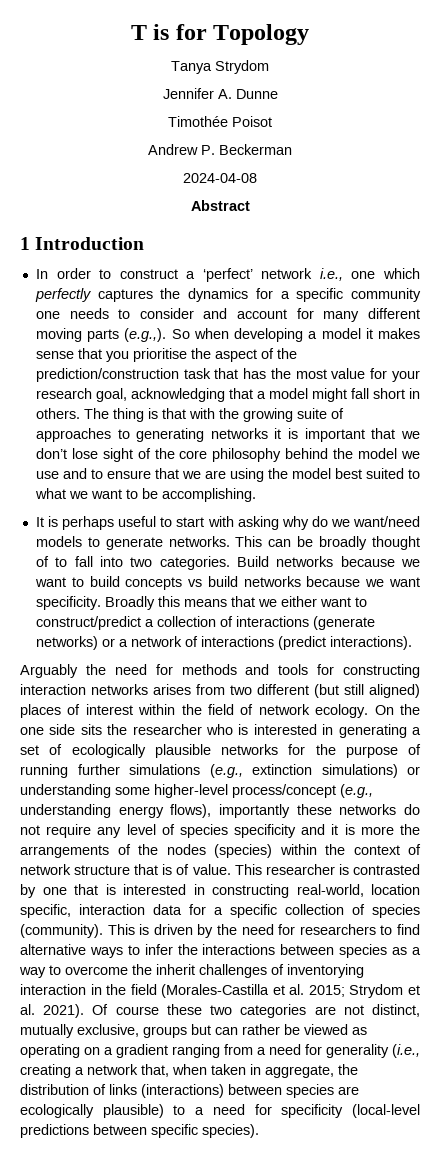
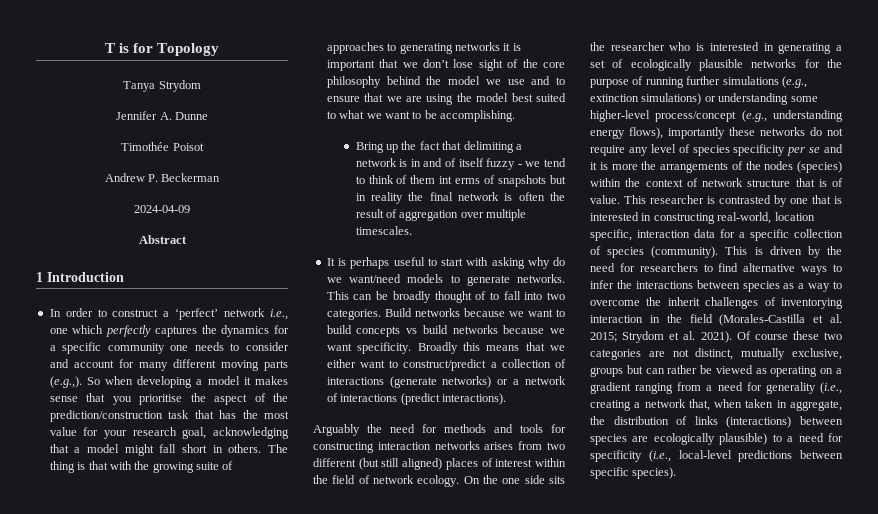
[183,173,257,183] 2024-04-08 -> [134,205,190,213] 2024-04-09
(256, 495) none -> [355,141,522,153] [355,158,566,170] [355,175,566,187] [355,192,565,204] [355,209,527,221] [355,226,412,235] // Bring up the fact that delimiting a network is in and of itself fuzzy - we tend to think of them int erms of snapshots but in reality the final network is often the result of aggregation over multiple timescales.
(297, 831) none -> [787,147,821,156] per se
[352,1104,421,1118] (local-level -> [648,450,732,462] (i.e., local-level

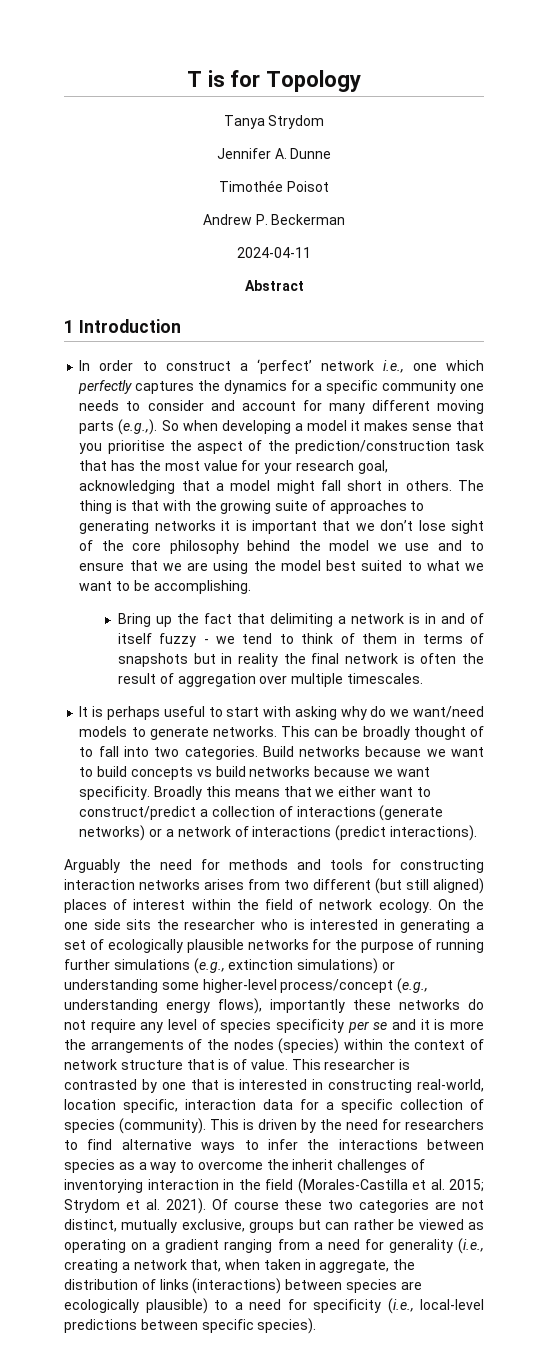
[134,205,190,213] 2024-04-09 -> [237,247,311,258] 2024-04-11
[439,176,481,184] int erms -> [404,633,463,644] in terms

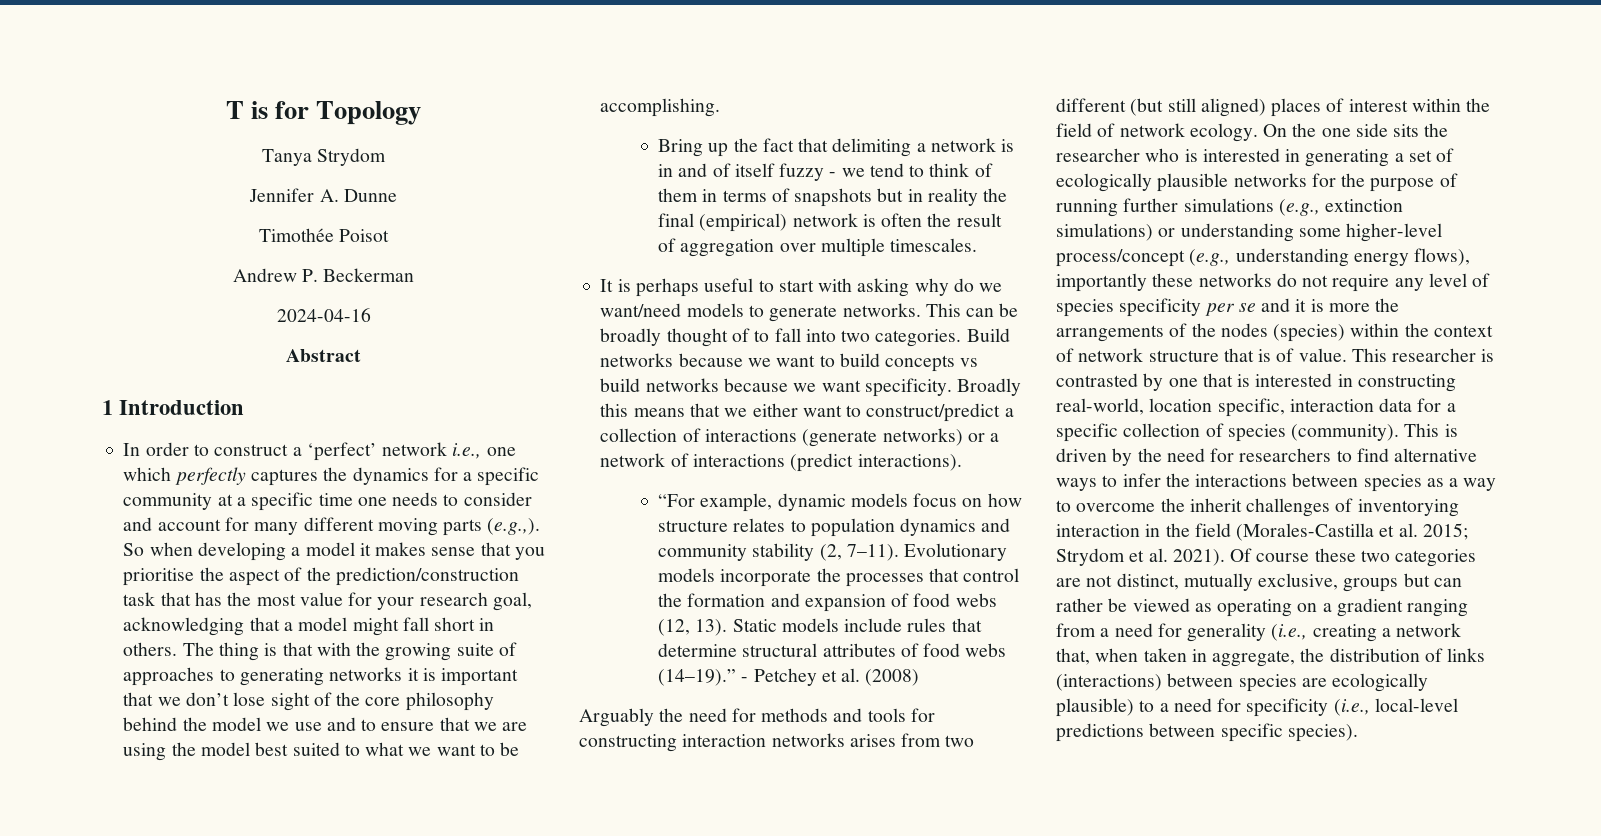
[237,247,311,258] 2024-04-11 -> [276,308,371,322] 2024-04-16
(457, 387) none -> [217,492,353,511] at a specific time
(340, 658) none -> [699,213,788,232] (empirical)
(477, 833) none -> [658,493,1022,512] [658,518,1011,537] [658,543,1008,561] [658,568,1020,587] [658,593,997,612] [658,618,982,636] [658,643,1007,657] [658,668,920,686] // “For example, dynamic models focus on how structure relates to population dynamics and community stability (2, 7–11). Evolutionary models incorporate the processes that control the formation and expansion of food webs (12, 13). Static models include rules that determine structural attributes of food webs (14–19).” - Petchey et al. (2008)

